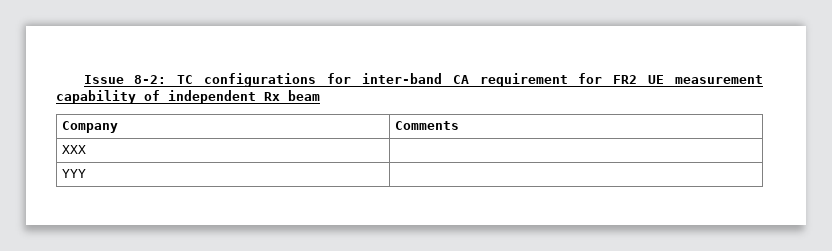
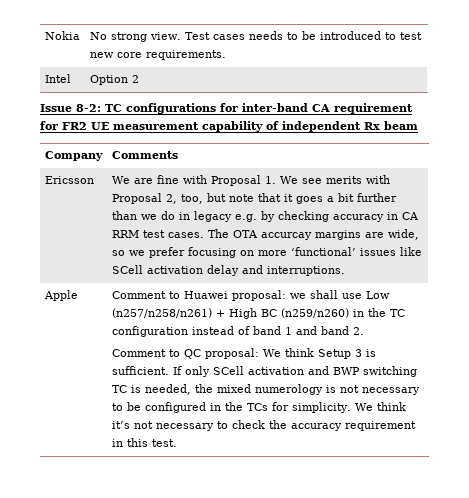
(83, 79) none -> [44,31,80,40] [89,31,422,42] [89,50,226,60] [44,74,71,83] [89,75,139,85] Nokia | No strong view. Test cases needs to be introduced to test new core requirements. // Intel | Option 2 //
[62,145,87,154] [62,169,87,178] XXX | // YYY | -> [44,176,94,184] [111,175,390,186] [111,193,397,204] [111,211,419,222] [111,229,419,240] [111,247,422,258] [111,265,345,276] [43,290,78,301] [111,290,390,301] [111,308,405,319] [111,326,364,337] [111,348,376,359] [111,366,417,377] [111,384,420,395] [111,402,406,413] [111,420,416,431] [111,438,177,447] Ericsson | We are fine with Proposal 1. We see merits with Proposal 2, too, but note that it goes a bit further than we do in legacy e.g. by checking accuracy in CA RRM test cases. The OTA accurcay margins are wide, so we prefer focusing on more ‘functional’ issues like SCell activation delay and interruptions. // Apple | Comment to Huawei proposal: we shall use Low (n257/n258/n261) + High BC (n259/n260) in the TC configuration instead of band 1 and band 2. // Comment to QC proposal: We think Setup 3 is sufficient. If only SCell activation and BWP switching TC is needed, the mixed numerology is not necessary to be configured in the TCs for simplicity. We think it’s not necessary to check the accuracy requirement in this test.

